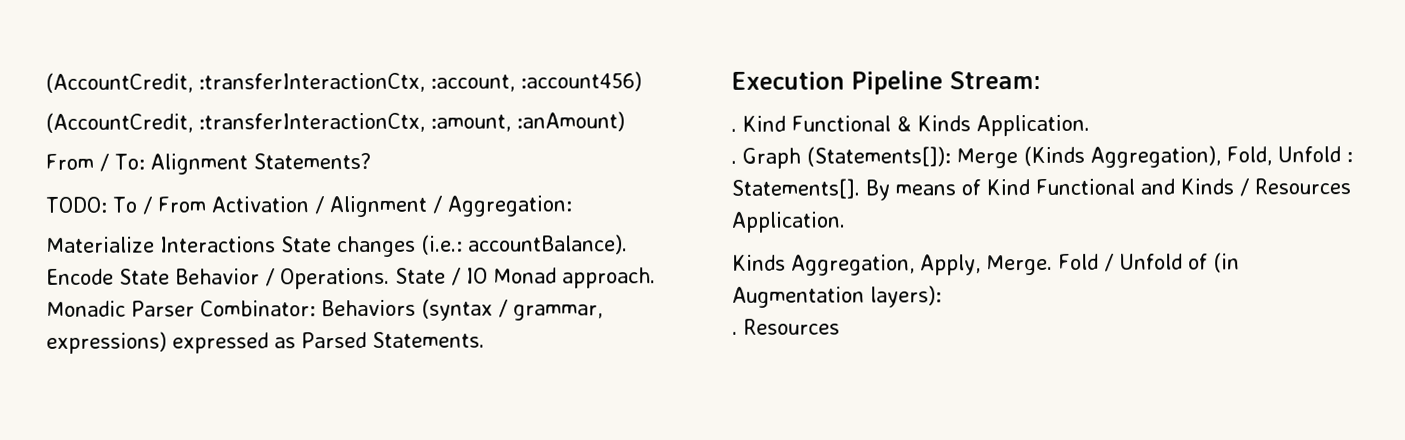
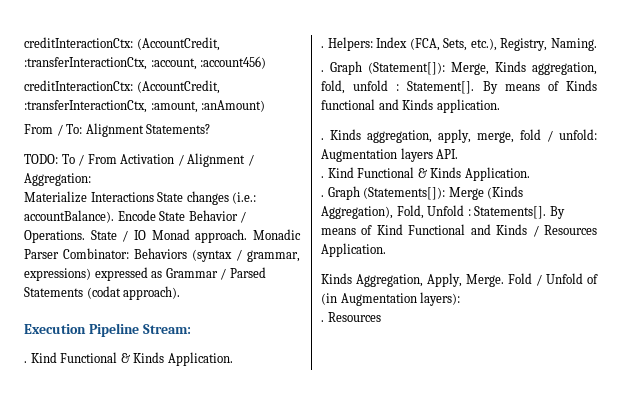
(45, 82) none -> [24,37,133,48] creditInteractionCtx:
(642, 81) none -> [24,80,133,91] creditInteractionCtx:
[301,331,485,349] Parsed Statements. -> [165,267,266,280] [24,286,181,300] Grammar / Parsed Statements (codat approach).
(1090, 125) none -> [321,37,597,51] [321,61,597,75] [321,80,597,94] [321,99,500,113] [321,129,597,143] [321,148,459,162] [321,167,530,181] // . Helpers: Index (FCA, Sets, etc.), Registry, Naming. // . Graph (Statement[]): Merge, Kinds aggregation, fold, unfold : Statement[]. By means of Kinds functional and Kinds application. // . Kinds aggregation, apply, merge, fold / unfold: Augmentation layers API. // . Kind Functional & Kinds Application.

